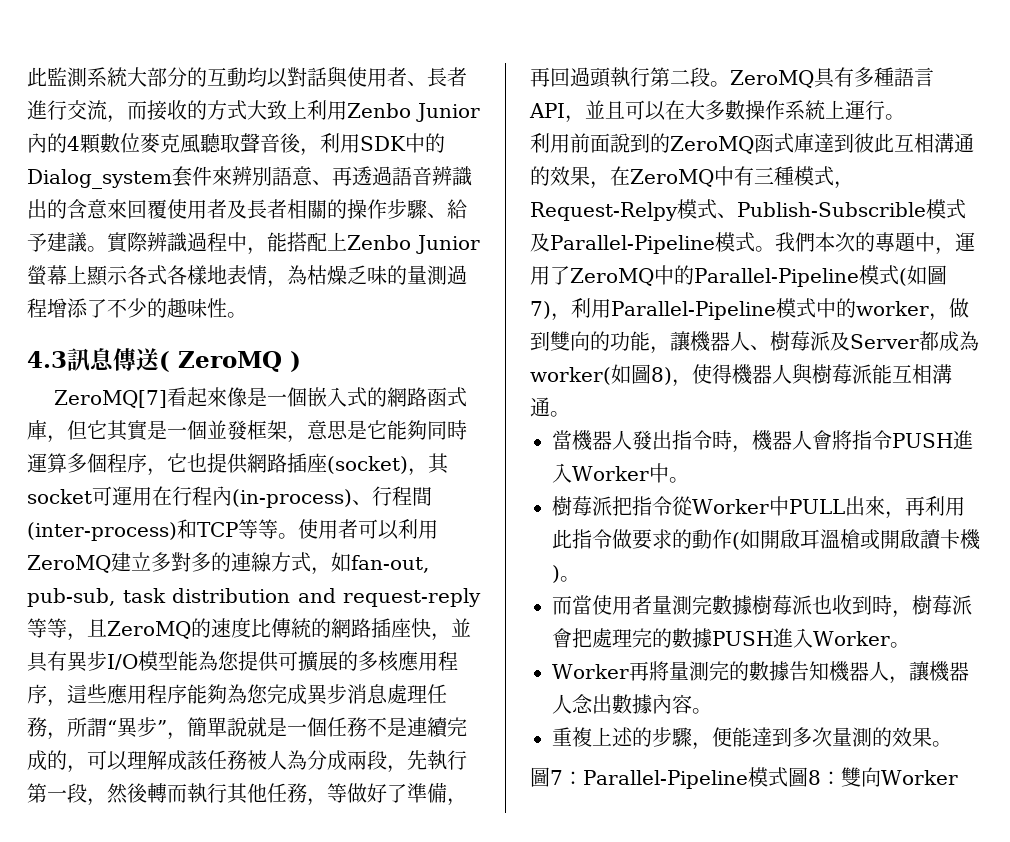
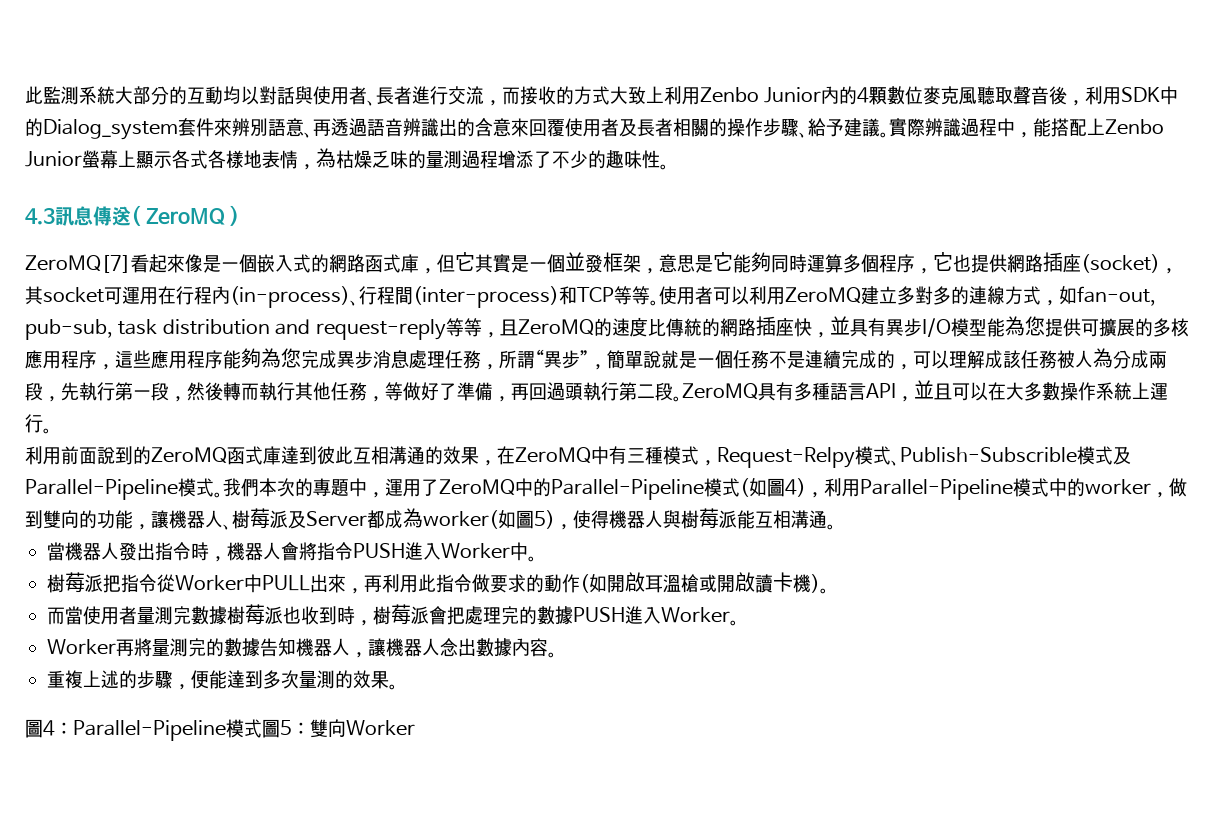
[530,301,551,319] 7) -> [784,478,806,497] 4)
[651,367,672,385] 8) -> [534,510,555,529] 5)
[550,770,563,785] 7 -> [43,720,55,736] 4
[807,770,821,785] 8 -> [279,720,292,735] 5

